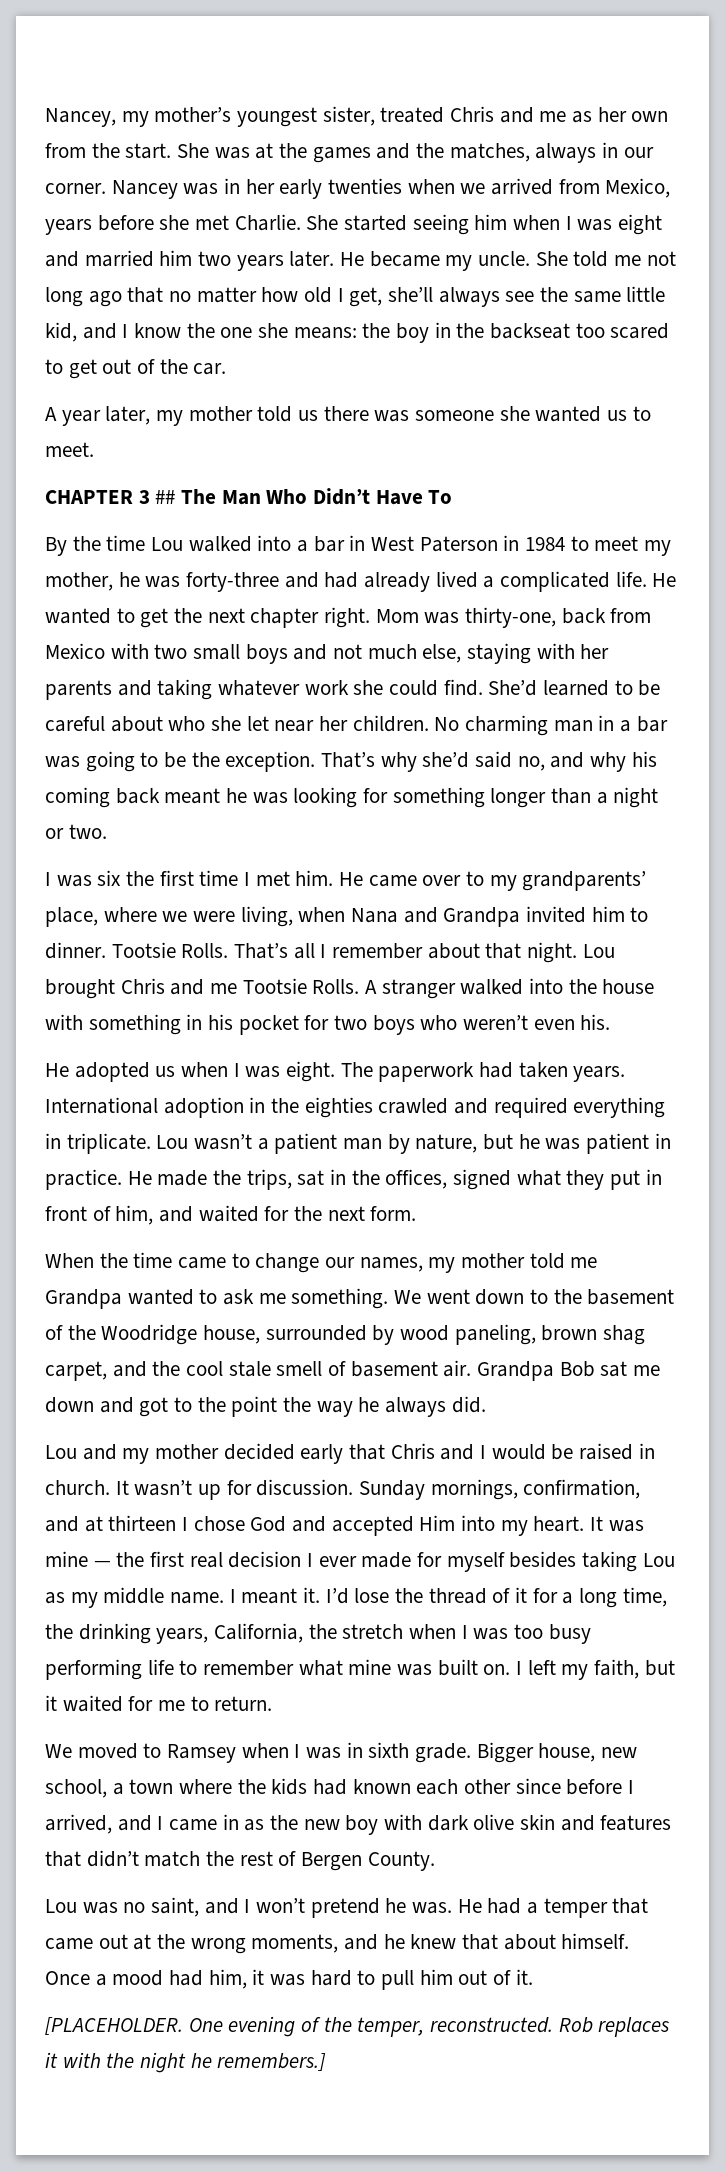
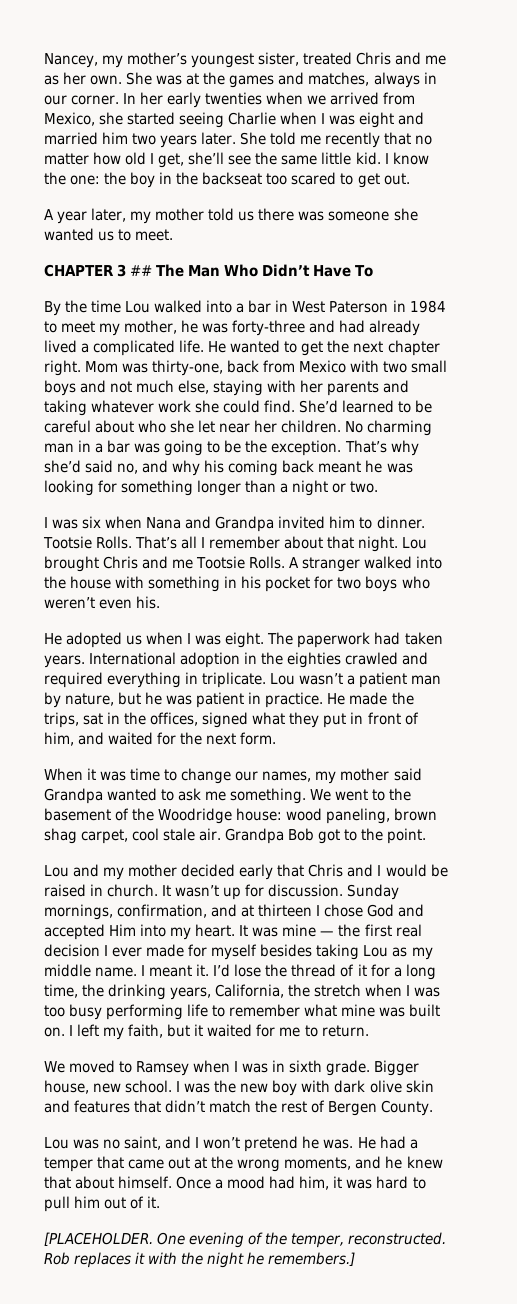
[631,111,669,122] [45,143,172,159] own from the start. -> [90,75,123,85] own.
[416,143,445,158] the -> (305, 78) none
[111,178,241,199] Nancey was in -> [123,93,137,104] In
[45,214,339,235] years before she met Charlie. She -> [99,112,124,125] she
[474,214,508,230] him -> [228,112,277,125] Charlie
[340,251,676,271] [45,287,122,307] He became my uncle. She told me not long ago -> [240,132,381,148] She told me recently
[438,287,500,307] always -> (225, 158) none
[45,322,117,342] kid, and -> [355,152,381,165] kid.
[220,323,357,339] one she means: -> [70,175,101,185] one:
[102,359,227,375] out of the car. -> [383,173,410,185] out.
[126,870,647,891] [45,906,293,927] the first time I met him. He came over to my grandparents’ place, where we were living, -> (102, 522) none
[99,1252,227,1269] the time came -> [87,768,161,781] it was time
[529,1253,598,1269] told me -> [393,768,422,781] said
[475,1289,525,1305] down -> (369, 795) none
[203,1325,395,1345] house, surrounded by -> [236,808,283,821] house:
[112,1360,661,1381] [45,1396,486,1417] and the cool stale smell of basement air. Grandpa Bob sat me down and got to the point the way he always did. -> [132,828,427,844] cool stale air. Grandpa Bob got to the point.
[45,1778,635,1798] [45,1814,265,1834] school, a town where the kids had known each other since before I arrived, and I came in as -> [125,1080,211,1093] school. I was

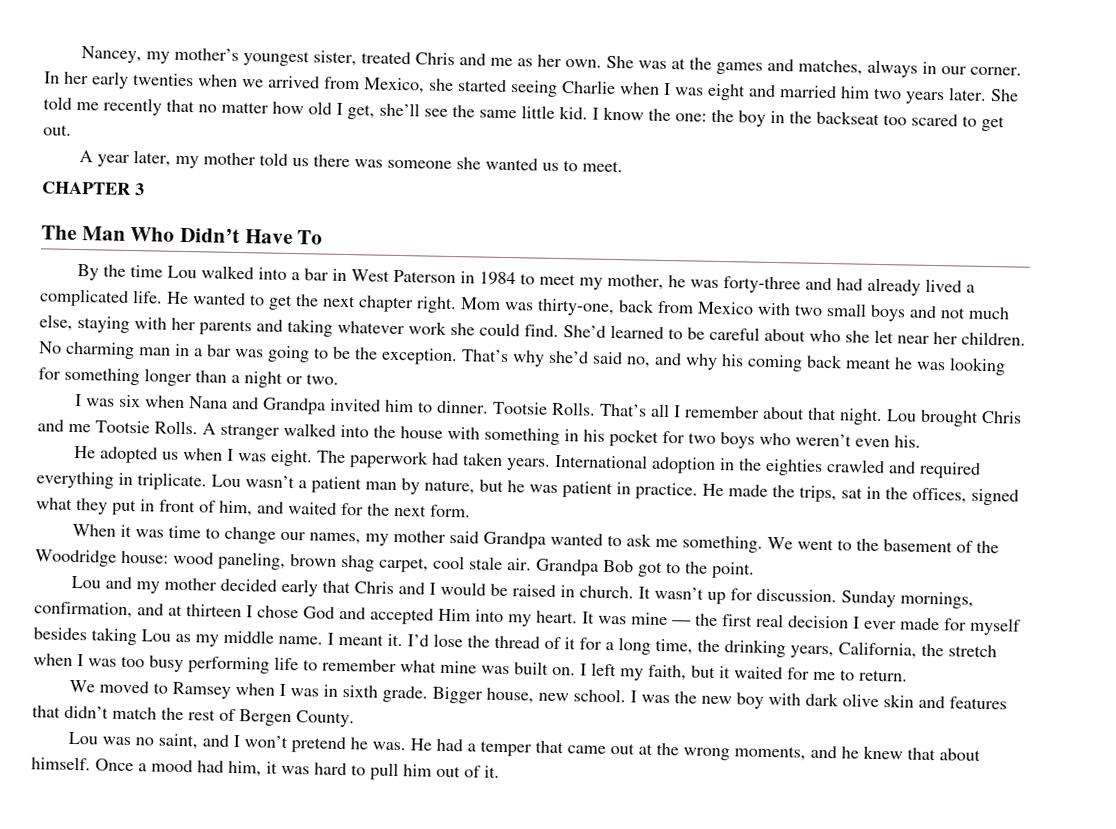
[130,265,153,276] ## -> (145, 189) //
[44,1232,447,1248] [44,1252,356,1268] // [PLACEHOLDER. One evening of the temper, reconstructed. Rob replaces it with the night he remembers.] -> (500, 771) none

